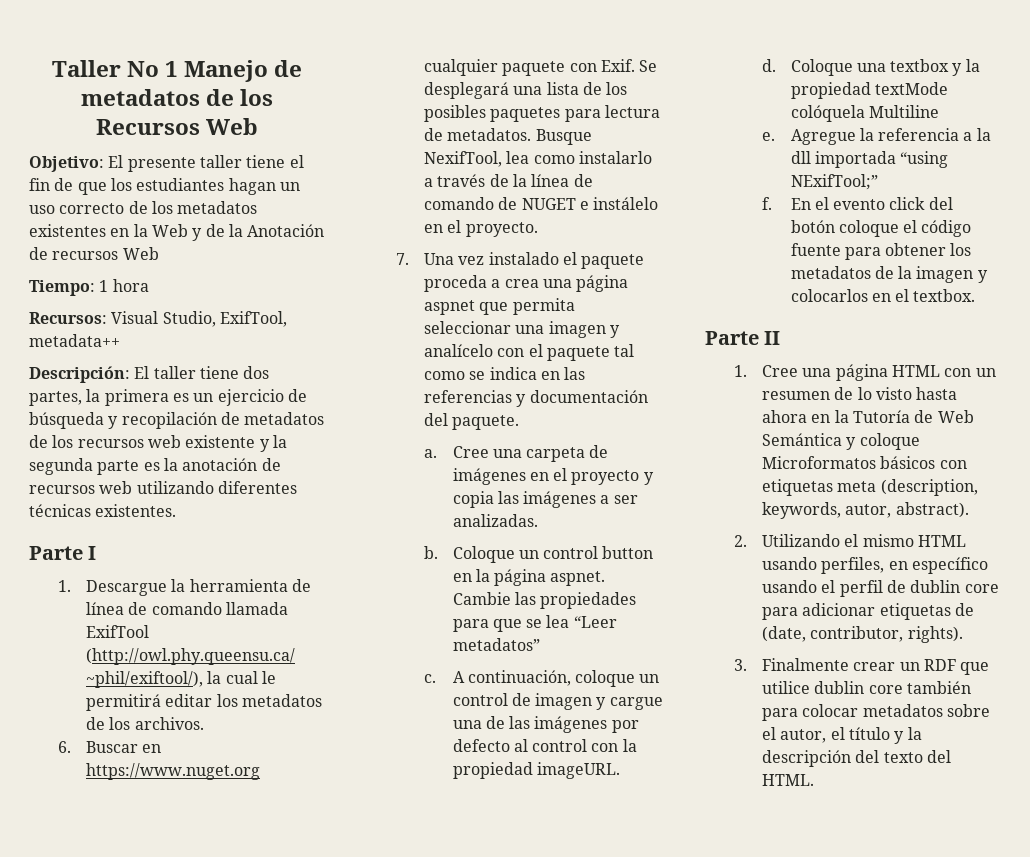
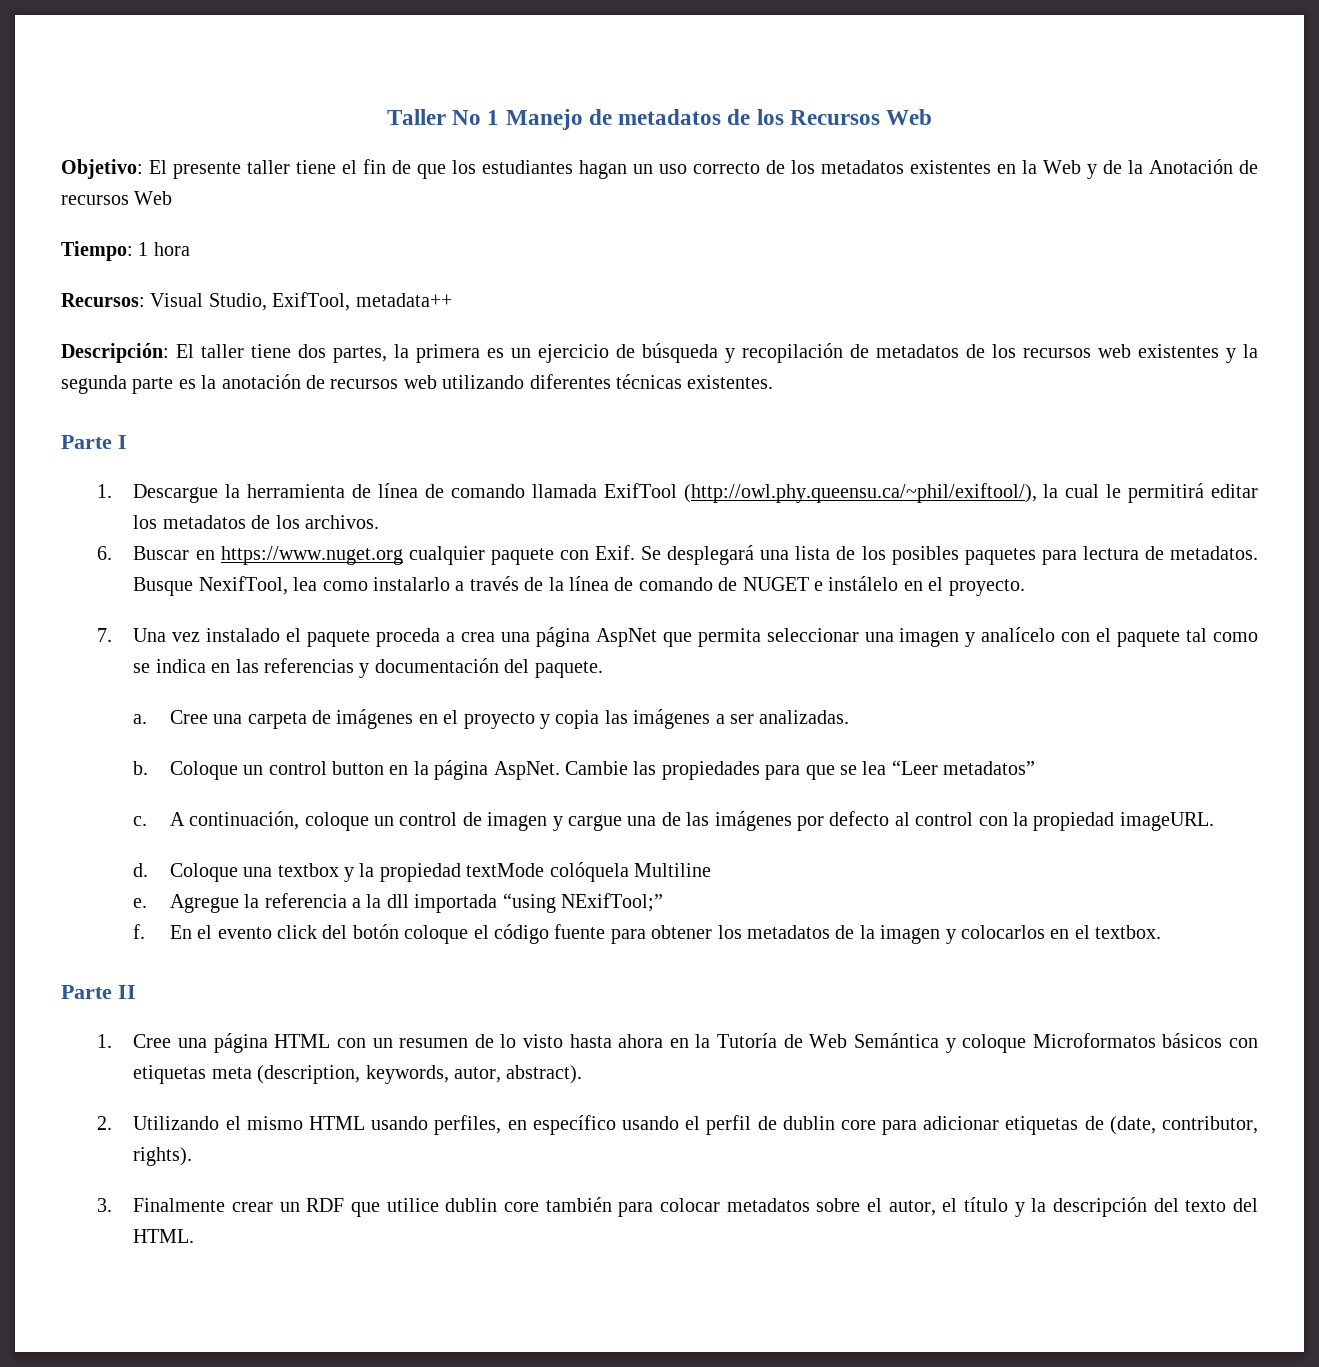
[185,435,256,448] existente -> [1138,344,1219,358] existentes
[424,300,476,315] aspnet -> [595,628,657,647] AspNet
[550,571,606,586] aspnet. -> [493,761,560,780] AspNet.

